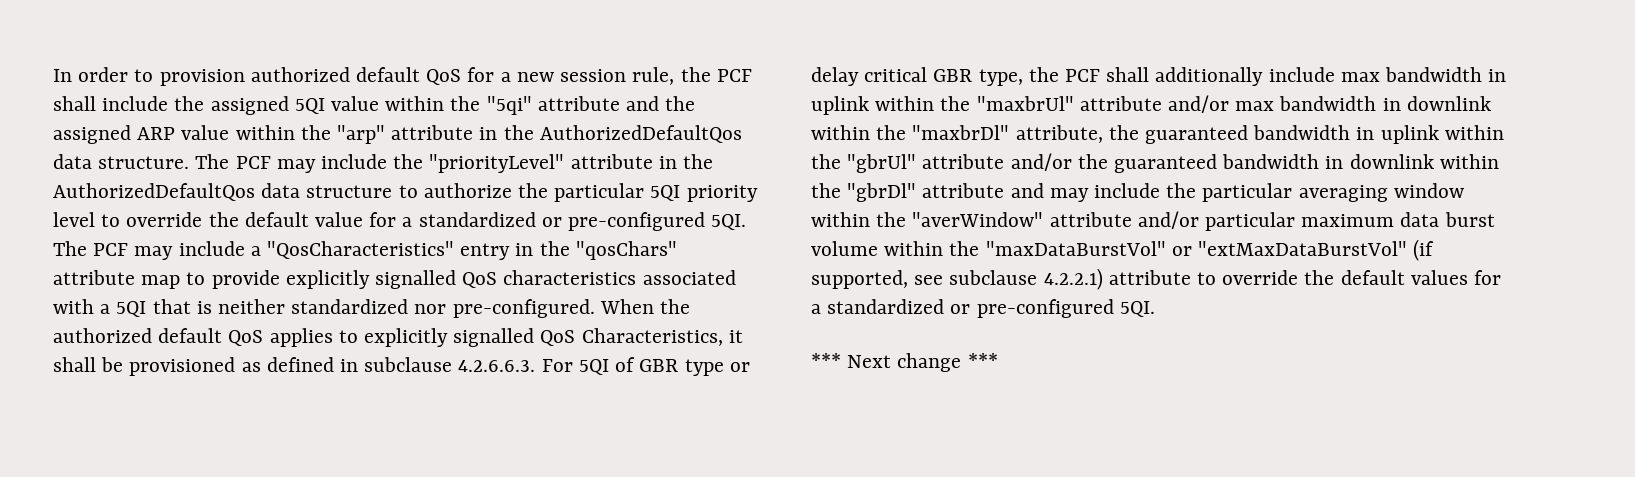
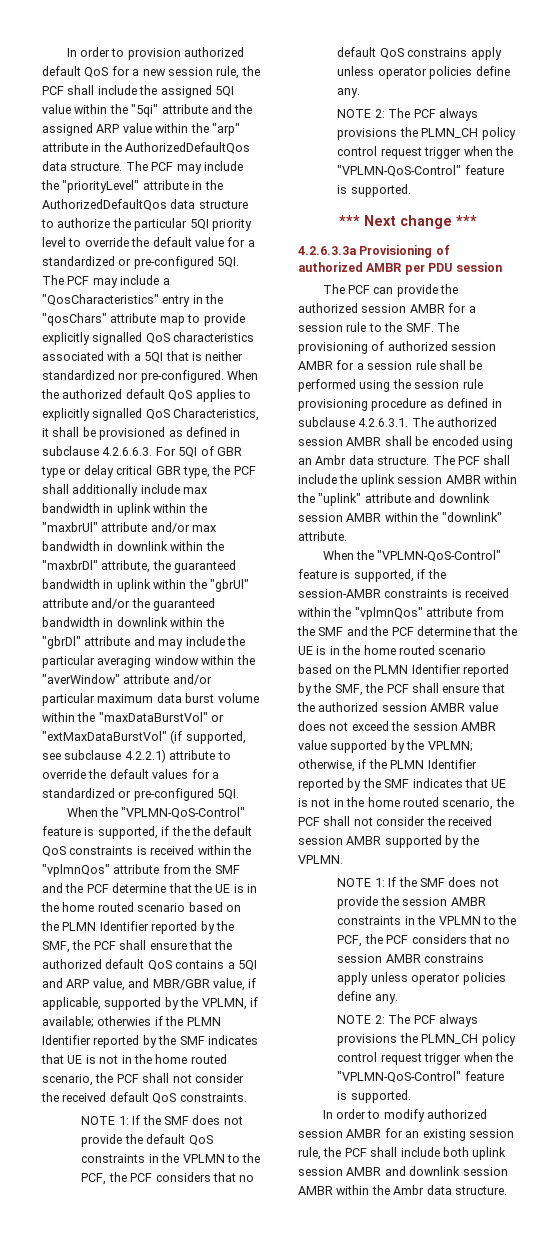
[811,353,998,372] *** Next change *** -> [66,807,246,819] [42,826,253,839] [42,845,251,857] [42,864,240,877] [42,883,257,893] [41,902,241,912] [41,921,234,934] [42,940,233,953] [42,959,257,971] [42,978,257,991] [42,997,258,1010] [42,1016,221,1028] [42,1035,258,1048] [41,1054,227,1064] [42,1073,244,1086] [41,1092,247,1104] [81,1115,243,1125] [81,1134,213,1147] [81,1153,261,1163] [81,1172,255,1185] [337,47,502,60] [337,66,510,79] [337,88,361,98] [337,108,478,121] [337,127,516,140] [337,146,513,159] [337,165,504,177] [337,184,411,197] [338,215,477,229] [298,245,450,258] [298,262,502,275] [322,284,459,297] [298,303,476,313] [298,322,459,332] [298,341,497,354] [298,360,483,370] [298,379,483,392] [298,398,502,411] [298,417,498,427] [298,436,513,449] [298,455,511,465] [298,474,517,487] [297,493,490,506] [298,512,502,522] [298,531,347,541] [322,550,502,562] [298,569,446,582] [298,588,510,598] [298,607,504,620] [297,626,517,636] [298,645,487,655] [298,664,509,677] [298,683,505,696] [297,702,498,712] [298,721,496,731] [298,740,473,753] [298,759,477,772] [298,778,507,791] [298,797,514,810] [298,816,492,826] [298,835,479,848] [298,855,343,864] [337,877,499,887] [337,896,486,909] [337,915,517,925] [337,934,511,947] [337,954,485,963] [337,972,506,985] [337,991,398,1004] [337,1014,478,1027] [337,1033,516,1046] [337,1052,513,1065] [337,1071,504,1083] [337,1090,411,1103] [322,1109,488,1122] [298,1128,514,1141] [298,1147,507,1160] [298,1166,508,1176] [298,1185,507,1195] When the "VPLMN-QoS-Control" feature is supported, if the the default QoS constraints is received within the "vplmnQos" attribute from the SMF and the PCF determine that the UE is in the home routed scenario based on the PLMN Identifier reported by the SMF, the PCF shall ensure that the authorized default QoS contains a 5QI and ARP value, and MBR/GBR value, if applicable, supported by the VPLMN, if available; otherwies if the PLMN Identifier reported by the SMF indicates that UE is not in the home routed scenario, the PCF shall not consider the received default QoS constraints. // NOTE 1: If the SMF does not provide the default QoS constraints in the VPLMN to the PCF, the PCF considers that no default QoS constrains apply unless operator policies define any. // NOTE 2: The PCF always provisions the PLMN_CH policy control request trigger when the "VPLMN-QoS-Control" feature is supported. // *** Next change *** // 4.2.6.3.3a Provisioning of authorized AMBR per PDU session // The PCF can provide the authorized session AMBR for a session rule to the SMF. The provisioning of authorized session AMBR for a session rule shall be performed using the session rule provisioning procedure as defined in subclause 4.2.6.3.1. The authorized session AMBR shall be encoded using an Ambr data structure. The PCF shall include the uplink session AMBR within the "uplink" attribute and downlink session AMBR within the "downlink" attribute. // When the "VPLMN-QoS-Control" feature is supported, if the session-AMBR constraints is received within the "vplmnQos" attribute from the SMF and the PCF determine that the UE is in the home routed scenario based on the PLMN Identifier reported by the SMF, the PCF shall ensure that the authorized session AMBR value does not exceed the session AMBR value supported by the VPLMN; otherwise, if the PLMN Identifier reported by the SMF indicates that UE is not in the home routed scenario, the PCF shall not consider the received session AMBR supported by the VPLMN. // NOTE 1: If the SMF does not provide the session AMBR constraints in the VPLMN to the PCF, the PCF considers that no session AMBR constrains apply unless operator policies define any. // NOTE 2: The PCF always provisions the PLMN_CH policy control request trigger when the "VPLMN-QoS-Control" feature is supported. // In order to modify authorized session AMBR for an existing session rule, the PCF shall include both uplink session AMBR and downlink session AMBR within the Ambr data structure.

